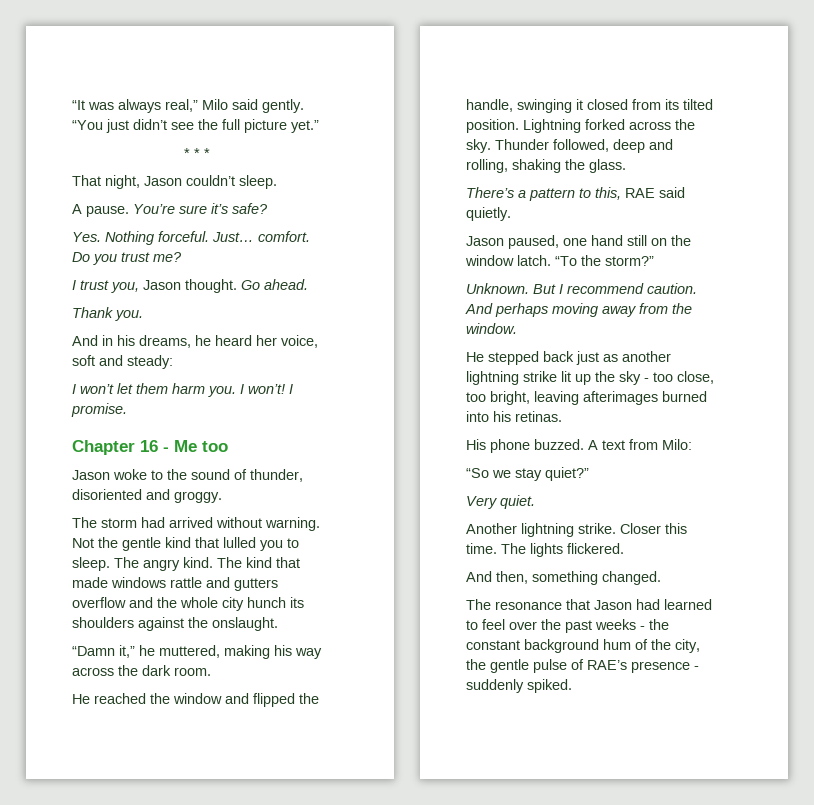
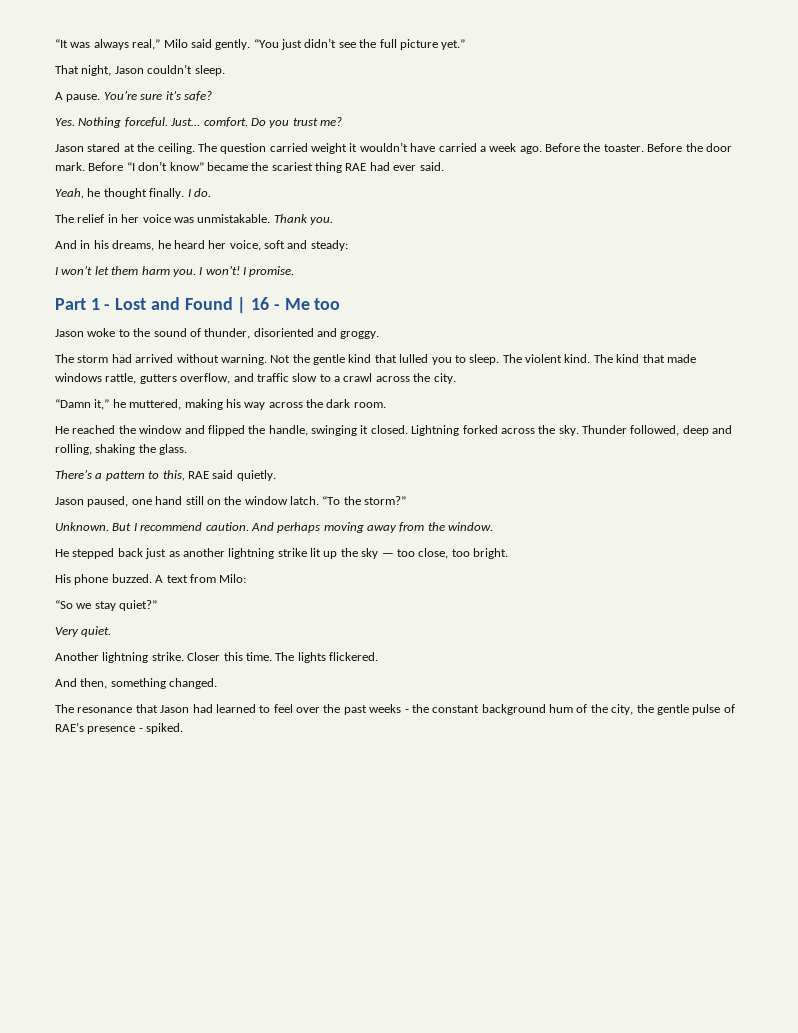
[184,148,210,158] // * * * -> (466, 44) none
[72,279,308,293] I trust you, Jason thought. Go ahead. // -> [55,142,732,154] [55,161,444,173] [55,188,211,199] [55,214,271,223] Jason stared at the ceiling. The question carried weight it wouldn’t have carried a week ago. Before the toaster. Before the door mark. Before “I don’t know” became the scariest thing RAE had ever said. // Yeah, he thought finally. I do. // The relief in her voice was unmistakable.
[72,440,135,455] Chapter -> [55,297,247,313] Part 1 - Lost and Found |
[143,559,180,571] angry -> [525,354,562,363] violent
[170,577,278,591] [72,597,304,611] [72,617,278,631] rattle and gutters overflow and the whole city hunch its shoulders against the onslaught. -> [105,373,456,384] rattle, gutters overflow, and traffic slow to a crawl across the city.
[587,99,713,110] [466,119,519,133] closed from its tilted position. -> [370,425,408,434] closed.
[644,378,649,382] - -> [381,553,394,557] —
[490,391,707,405] [466,411,562,422] bright, leaving afterimages burned into his retinas. -> [473,548,508,559] bright.
[466,679,524,693] suddenly -> (143, 730) none

